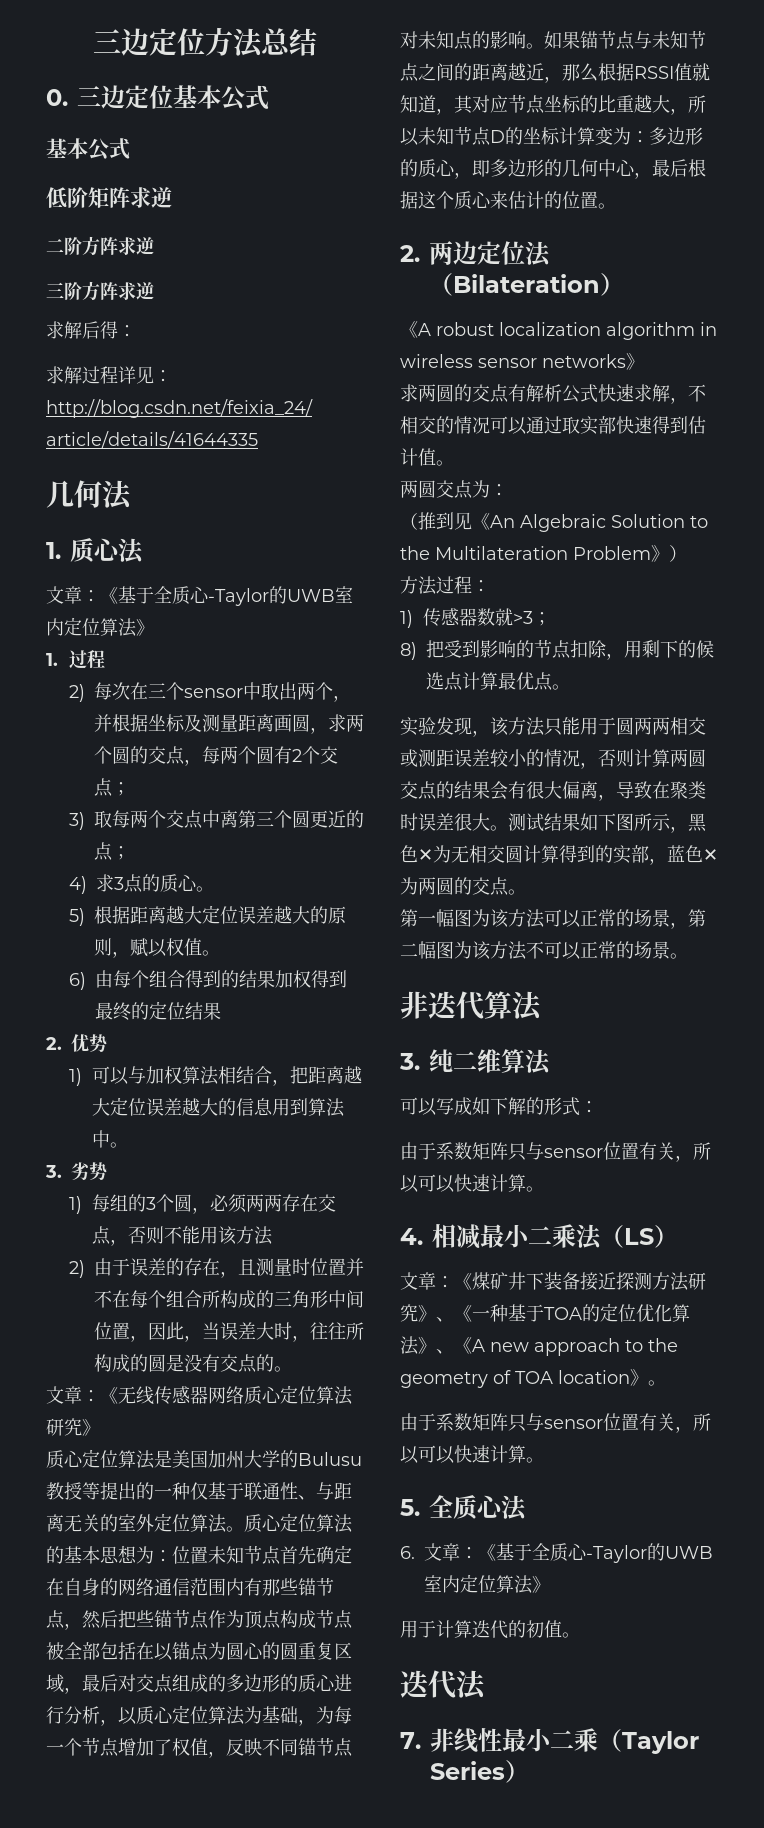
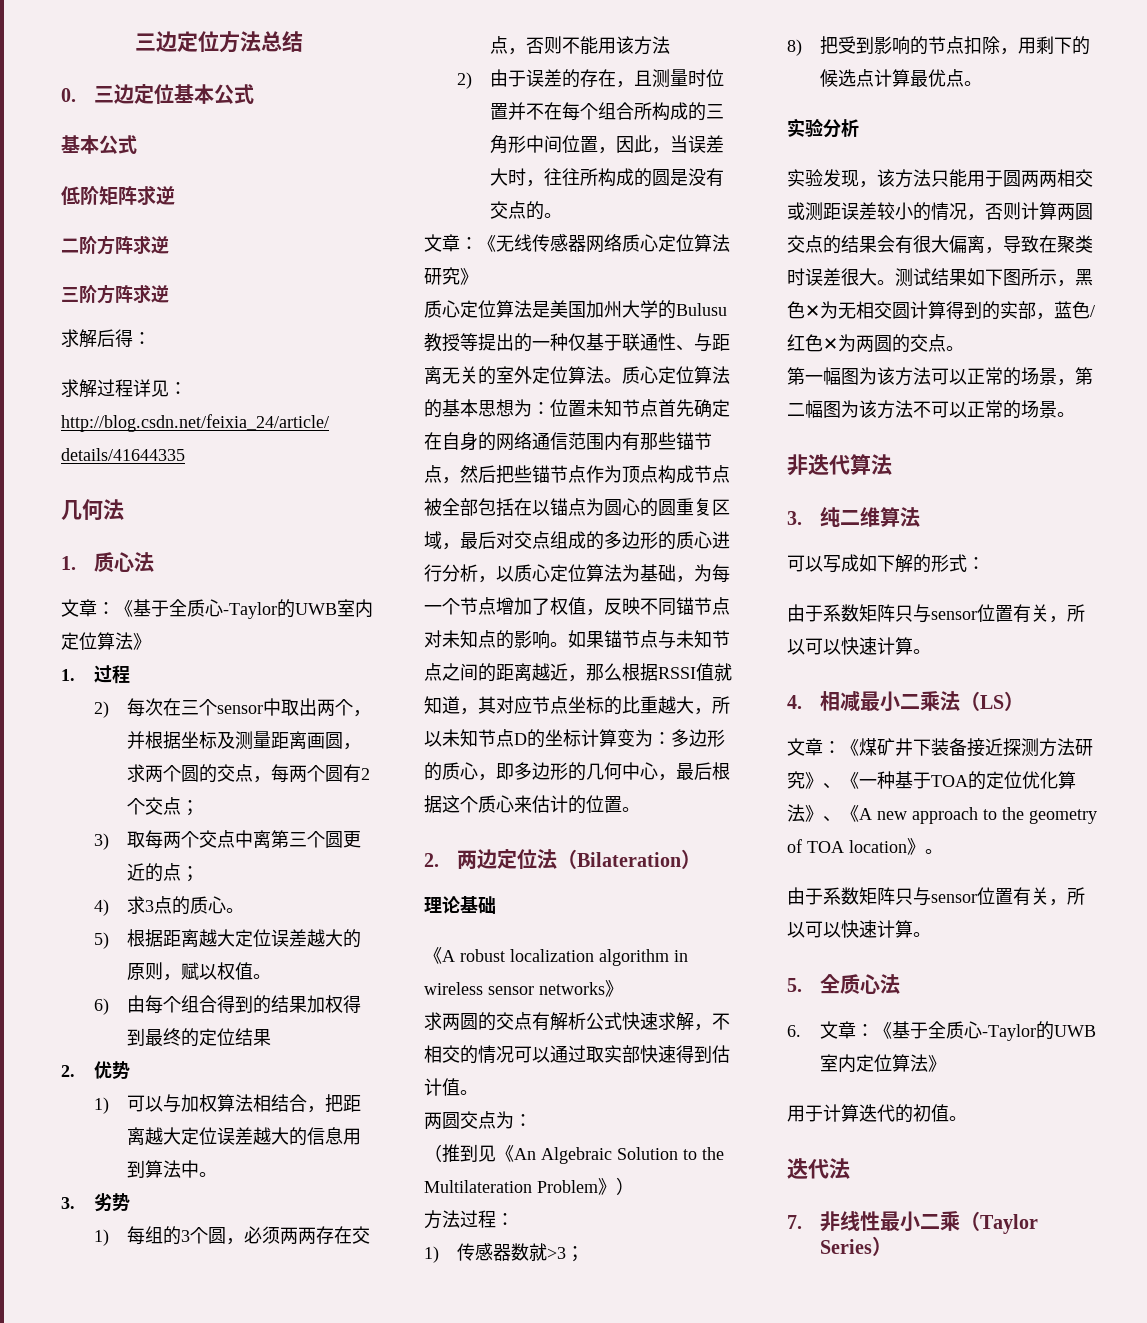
(624, 284) none -> [424,896,496,914] // 理论基础
(570, 687) none -> [787,118,859,138] // 实验分析
(703, 854) none -> [1090,305,1095,317] [787,334,823,352] /红色

